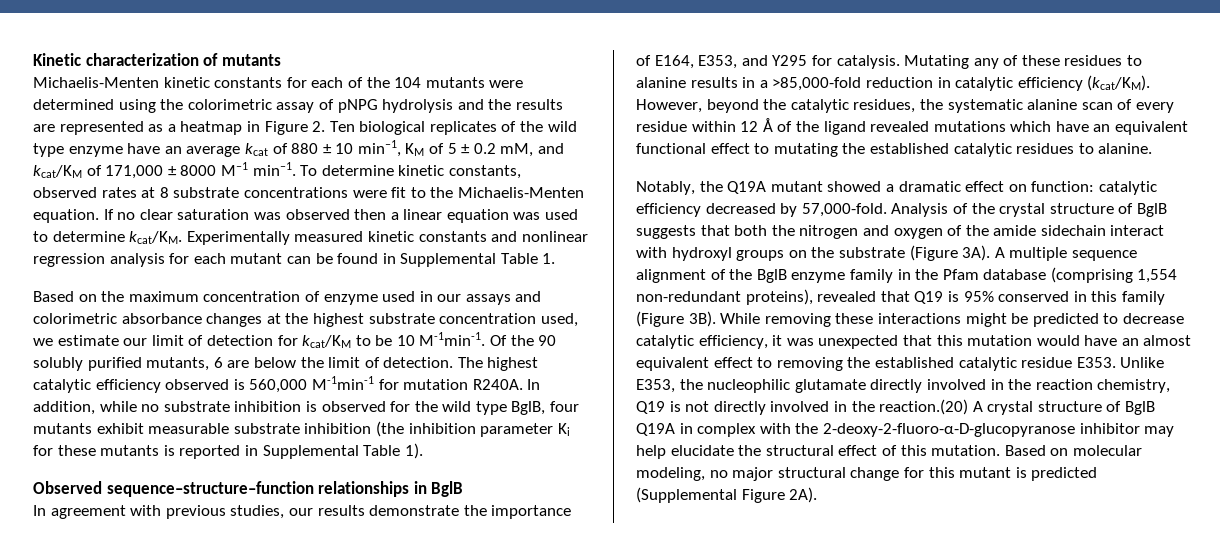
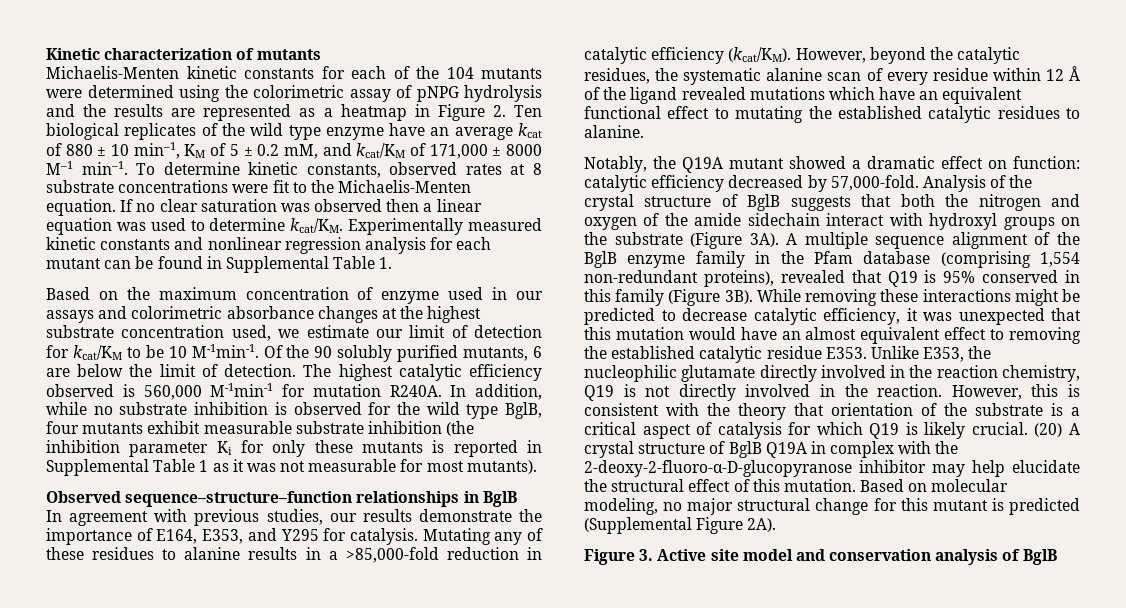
(53, 450) none -> [272,440,306,457] only
[404,443,423,459] 1). -> [199,459,537,474] 1 as it was not measurable for most mutants).
[879,399,969,415] reaction.(20) -> [877,384,1080,400] [584,403,1080,420] [584,422,1063,439] reaction. However, this is consistent with the theory that orientation of the substrate is a critical aspect of catalysis for which Q19 is likely crucial. (20)
(818, 495) none -> [584,549,1057,565] // Figure 3. Active site model and conservation analysis of BglB

